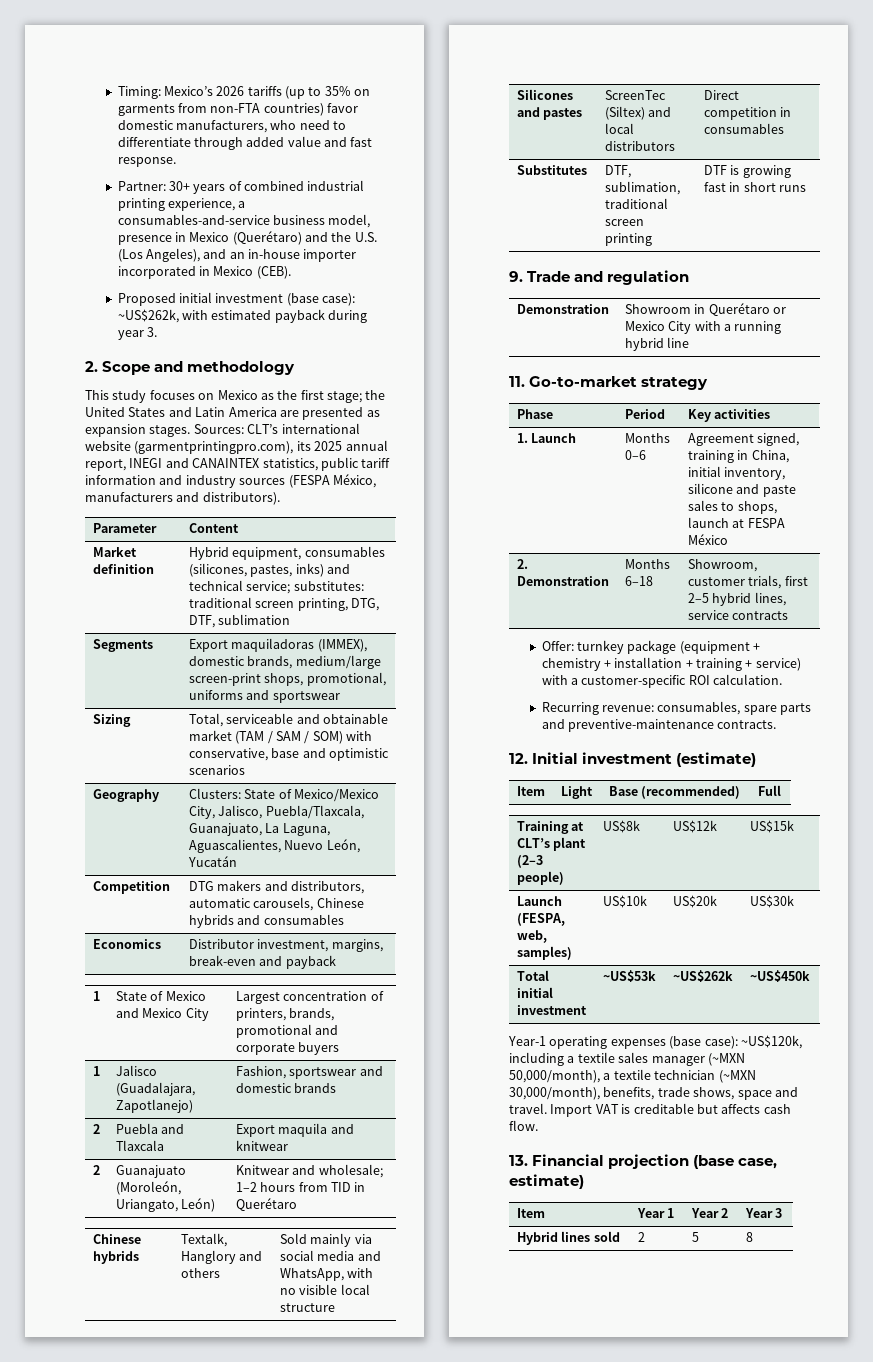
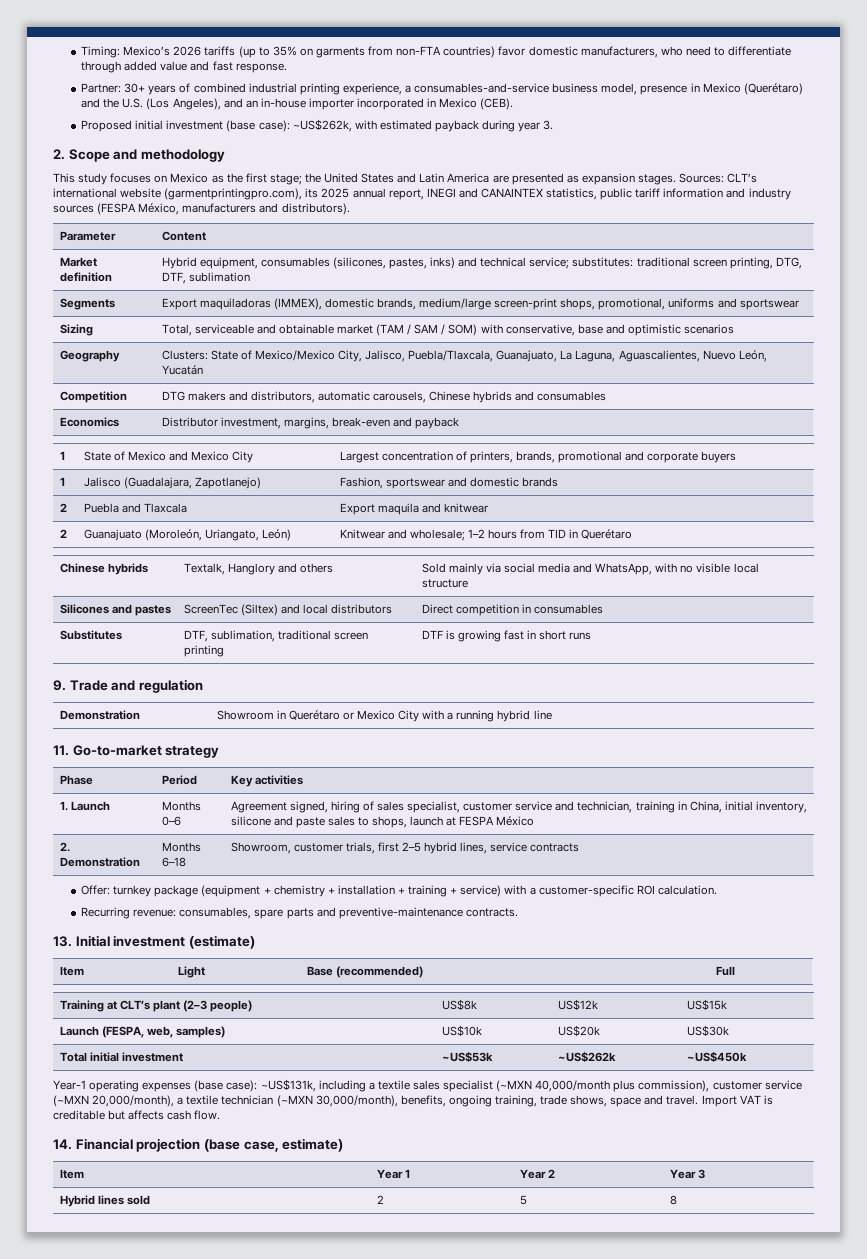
(800, 439) none -> [330,801,633,813] hiring of sales specialist, customer service and technician,
[509,753,528,764] 12. -> [53,936,72,947] 13.
[740,1035,802,1049] ~US$120k, -> [260,1079,316,1092] ~US$131k,
[651,1053,745,1066] [509,1070,600,1083] manager (~MXN 50,000/month), -> [443,1080,802,1092] [53,1095,175,1107] specialist (~MXN 40,000/month plus commission), customer service (~MXN 20,000/month),
(655, 1093) none -> [448,1095,537,1107] ongoing training,
[509,1155,528,1166] 13. -> [53,1139,72,1150] 14.

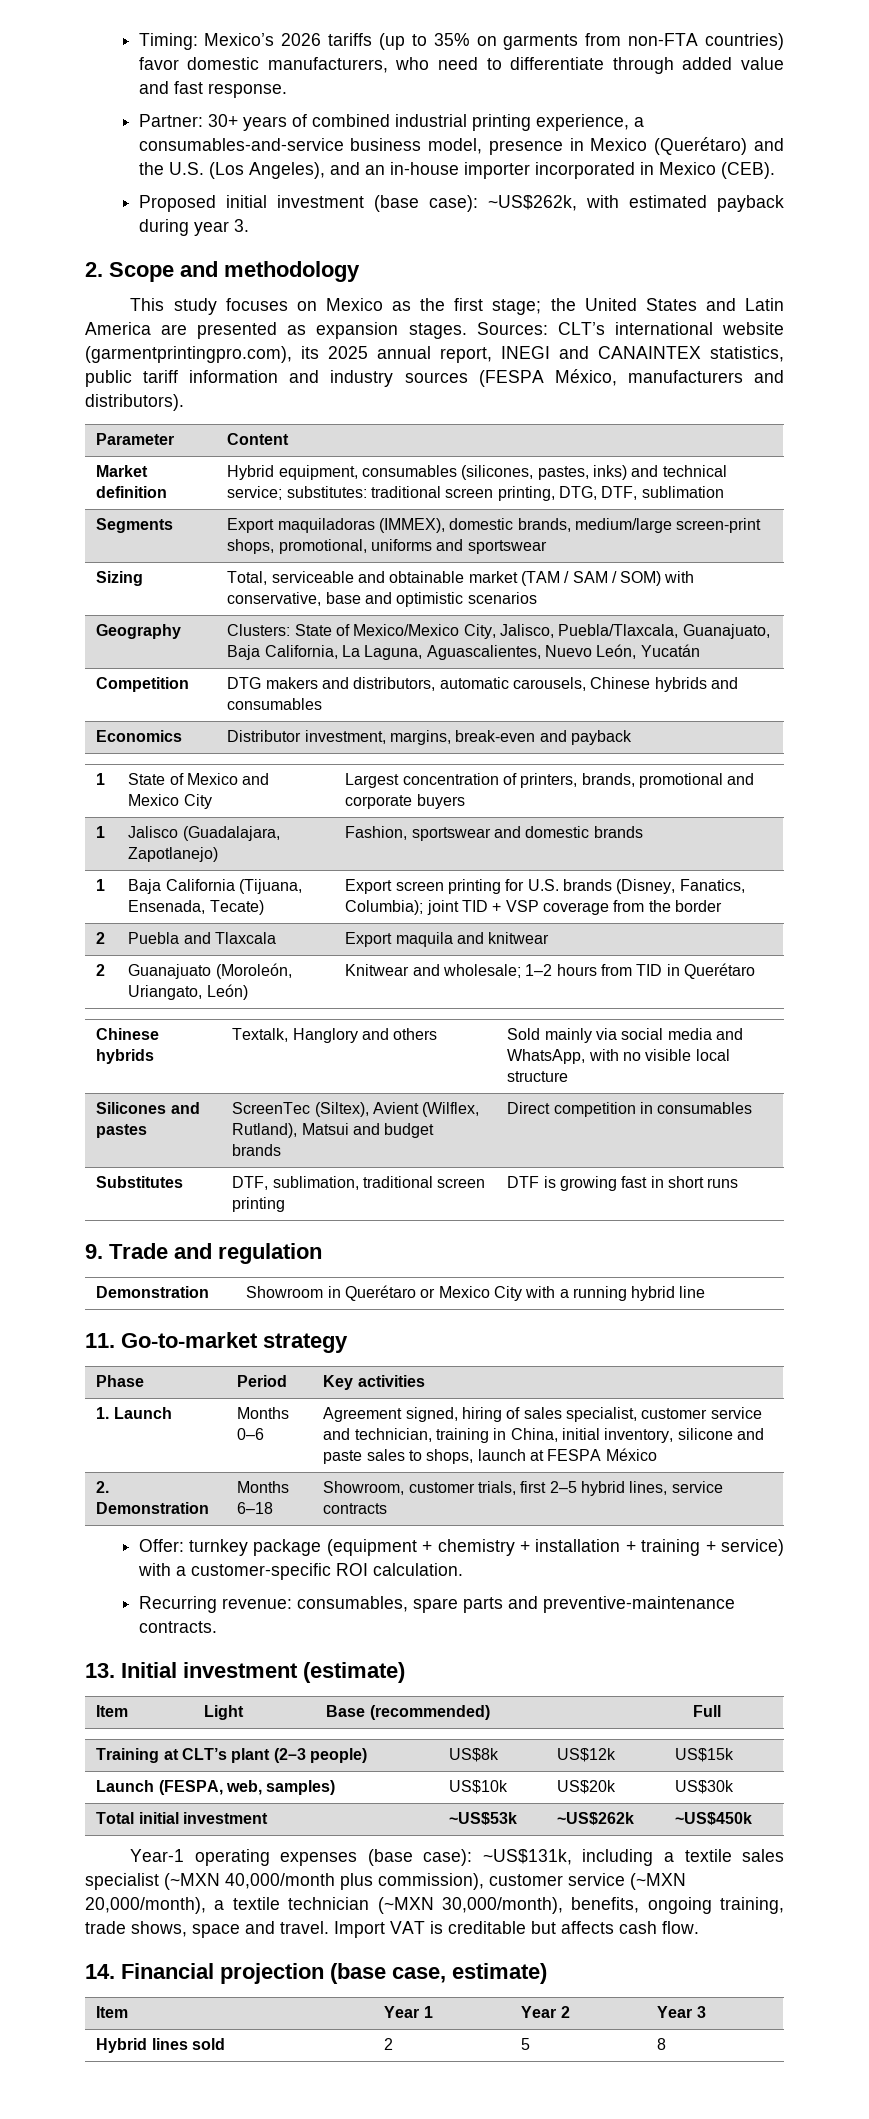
(558, 356) none -> [227,645,338,660] Baja California,
(558, 482) none -> [96,879,106,891] [128,879,302,894] [128,900,264,915] [345,879,745,894] [345,900,722,915] // 1 | Baja California (Tijuana, Ensenada, Tecate) | Export screen printing for U.S. brands (Disney, Fanatics, Columbia); joint TID + VSP coverage from the border
[240,604,392,616] (Siltex) and local distributors -> [314,1102,480,1117] [232,1123,435,1138] [232,1144,282,1156] (Siltex), Avient (Wilflex, Rutland), Matsui and budget brands

